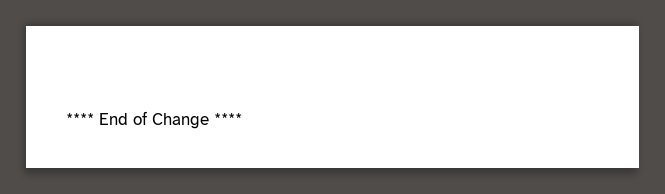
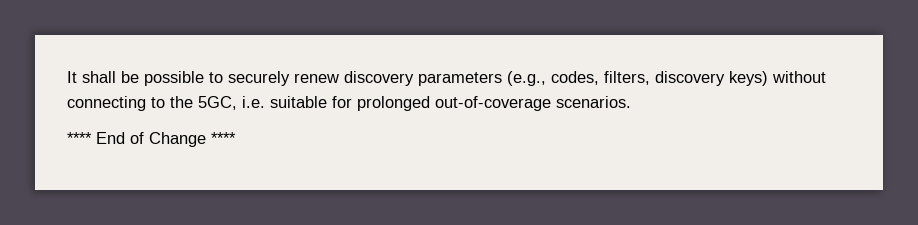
(66, 119) none -> [67,71,826,86] [67,96,631,111] It shall be possible to securely renew discovery parameters (e.g., codes, filters, discovery keys) without connecting to the 5GC, i.e. suitable for prolonged out-of-coverage scenarios. //

